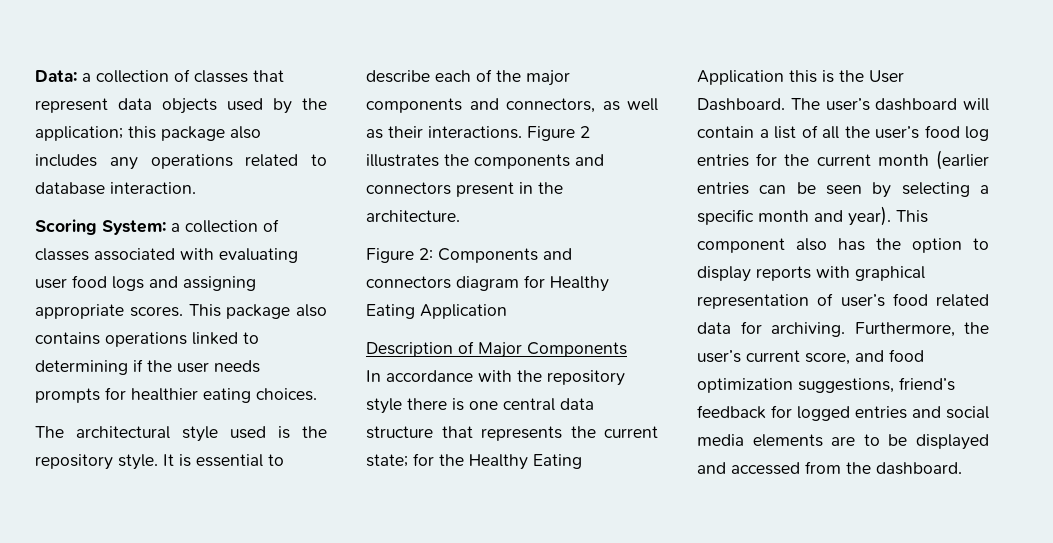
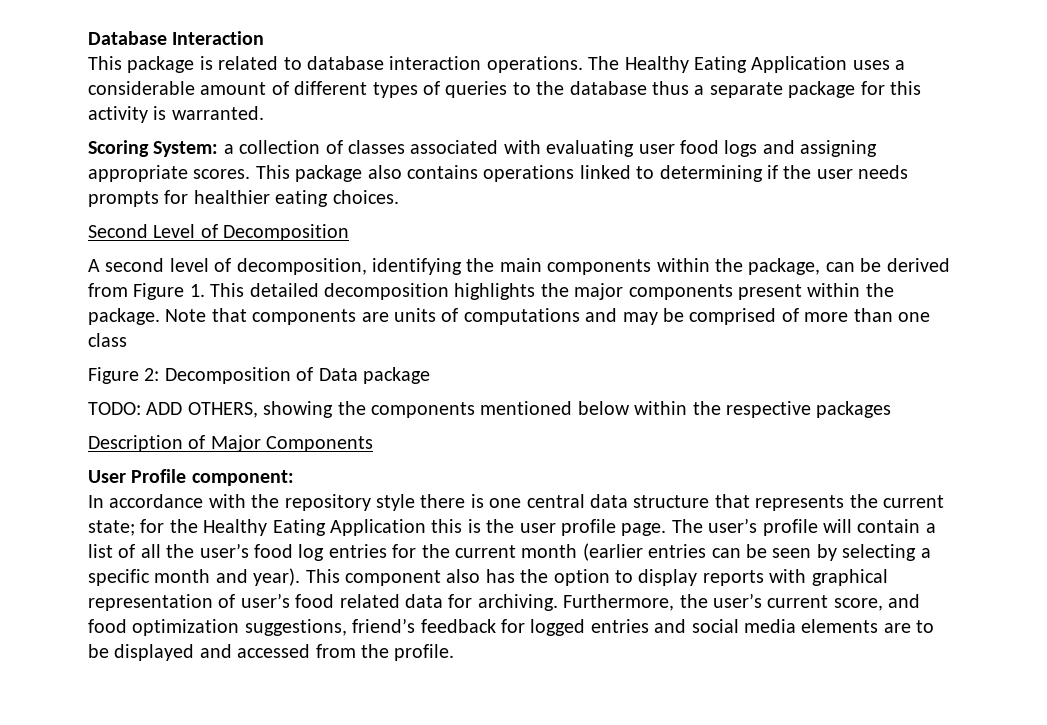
[35,69,284,83] [35,98,327,114] [35,126,261,141] [35,154,327,170] [35,182,196,195] Data: a collection of classes that represent data objects used by the application; this package also includes any operations related to database interaction. -> [88,31,265,45] [88,56,906,73] [88,81,921,98] [88,106,264,123] Database Interaction // This package is related to database interaction operations. The Healthy Eating Application uses a considerable amount of different types of queries to the database thus a separate package for this activity is warranted.
[35,426,327,442] [35,454,284,470] [366,69,570,86] [366,98,658,113] [366,126,590,141] [366,154,604,169] [366,182,563,197] [366,210,460,222] [366,248,572,263] [366,275,609,292] [366,304,507,319] The architectural style used is the repository style. It is essential to describe each of the major components and connectors, as well as their interactions. Figure 2 illustrates the components and connectors present in the architecture. // Figure 2: Components and connectors diagram for Healthy Eating Application -> [88,224,350,241] [88,258,950,275] [88,283,894,300] [88,308,930,325] [88,333,127,347] [88,367,430,384] [88,401,892,418] Second Level of Decomposition // A second level of decomposition, identifying the main components within the package, can be derived from Figure 1. This detailed decomposition highlights the major components present within the package. Note that components are units of computations and may be comprised of more than one class // Figure 2: Decomposition of Data package // TODO: ADD OTHERS, showing the components mentioned below within the respective packages
(627, 349) none -> [88,469,294,486] // User Profile component:
[869,70,904,83] [697,98,785,111] User Dashboard. -> [519,519,667,536] user profile page.
[875,98,958,111] dashboard -> [762,519,818,536] profile
[876,462,962,475] dashboard. -> [394,644,455,661] profile.

